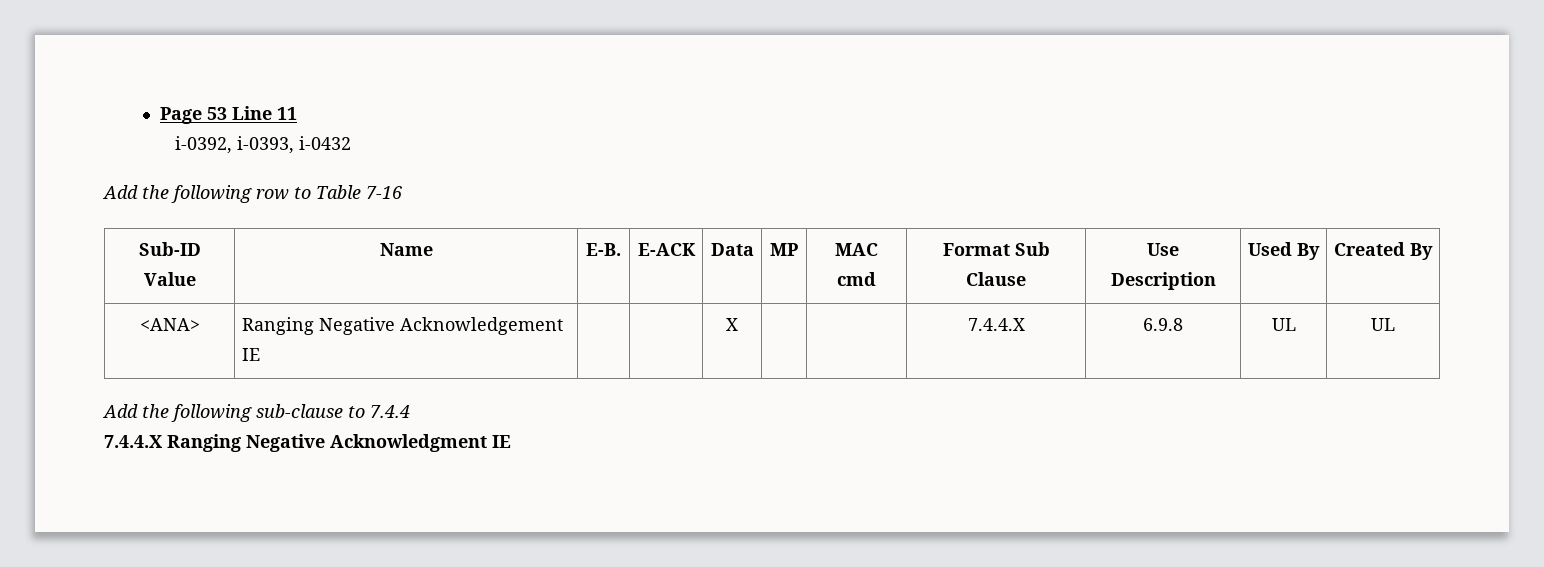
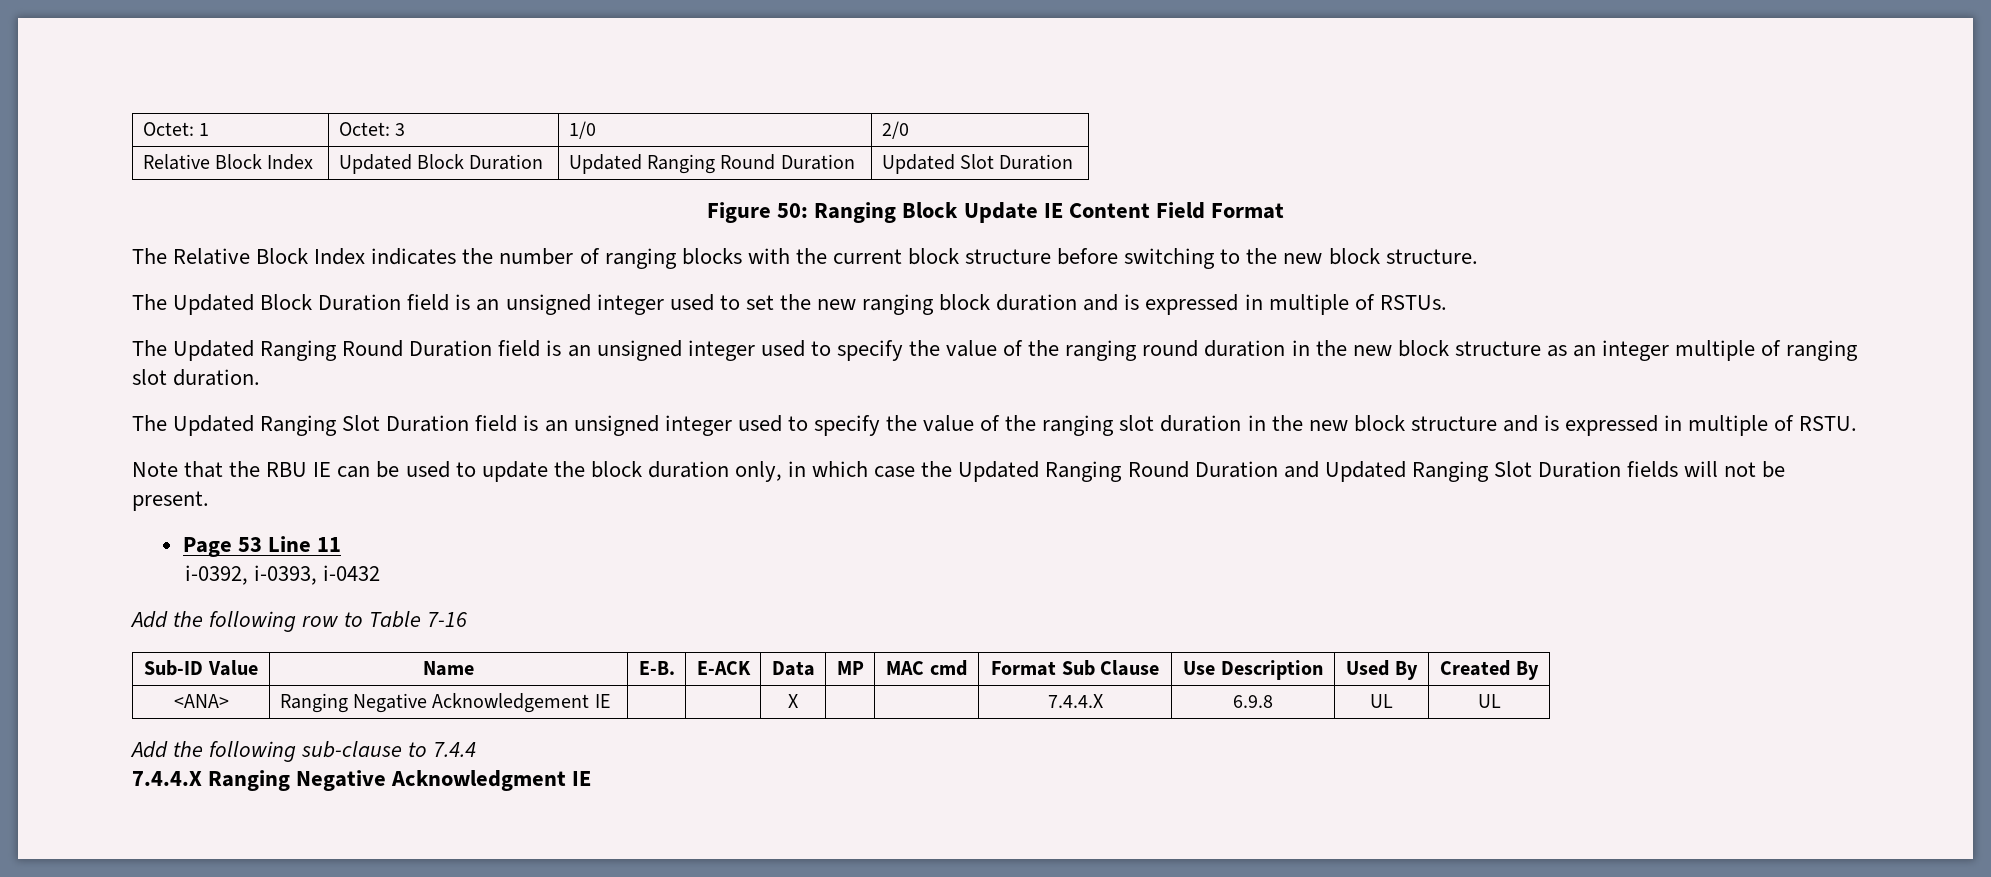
(159, 115) none -> [142,122,209,136] [338,122,405,136] [568,121,596,139] [881,121,909,139] [142,154,314,170] [338,154,544,174] [568,154,855,174] [881,154,1074,174] [707,202,1284,223] [132,248,1478,269] [132,294,1447,315] [132,340,1859,361] [132,369,261,386] [132,415,1858,436] [132,461,1786,482] [132,491,209,511] Octet: 1 | Octet: 3 | 1/0 | 2/0 // Relative Block Index | Updated Block Duration | Updated Ranging Round Duration | Updated Slot Duration // Figure 50: Ranging Block Update IE Content Field Format // The Relative Block Index indicates the number of ranging blocks with the current block structure before switching to the new block structure. // The Updated Block Duration field is an unsigned integer used to set the new ranging block duration and is expressed in multiple of RSTUs. // The Updated Ranging Round Duration field is an unsigned integer used to specify the value of the ranging round duration in the new block structure as an integer multiple of ranging slot duration. // The Updated Ranging Slot Duration field is an unsigned integer used to specify the value of the ranging slot duration in the new block structure and is expressed in multiple of RSTU. // Note that the RBU IE can be used to update the block duration only, in which case the Updated Ranging Round Duration and Updated Ranging Slot Duration fields will not be present. //

